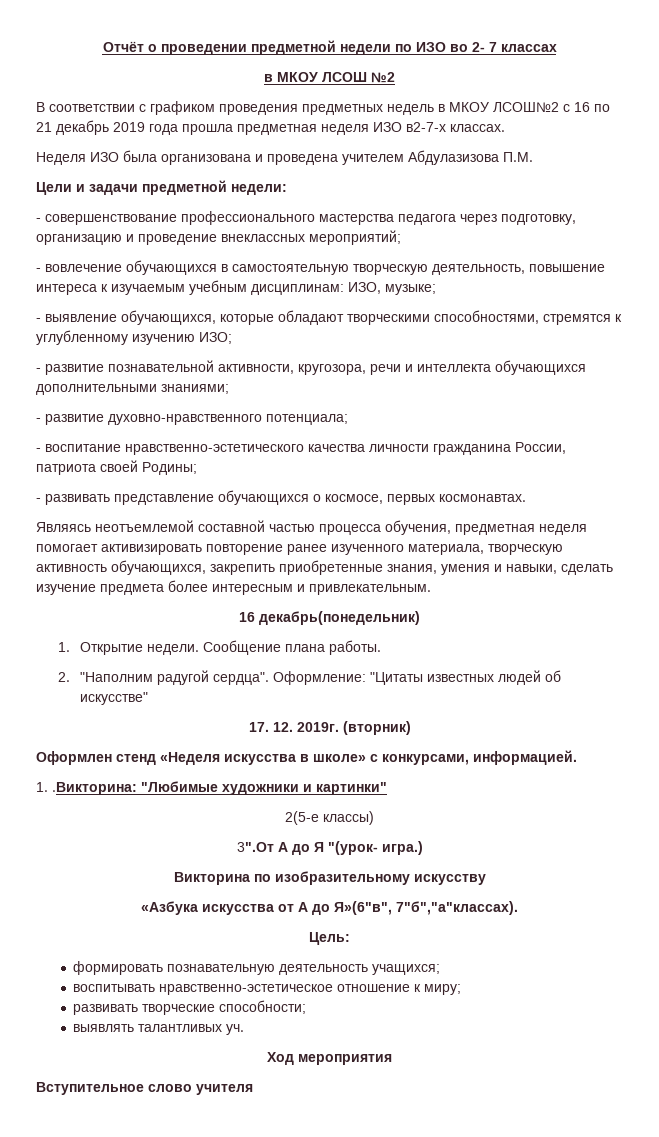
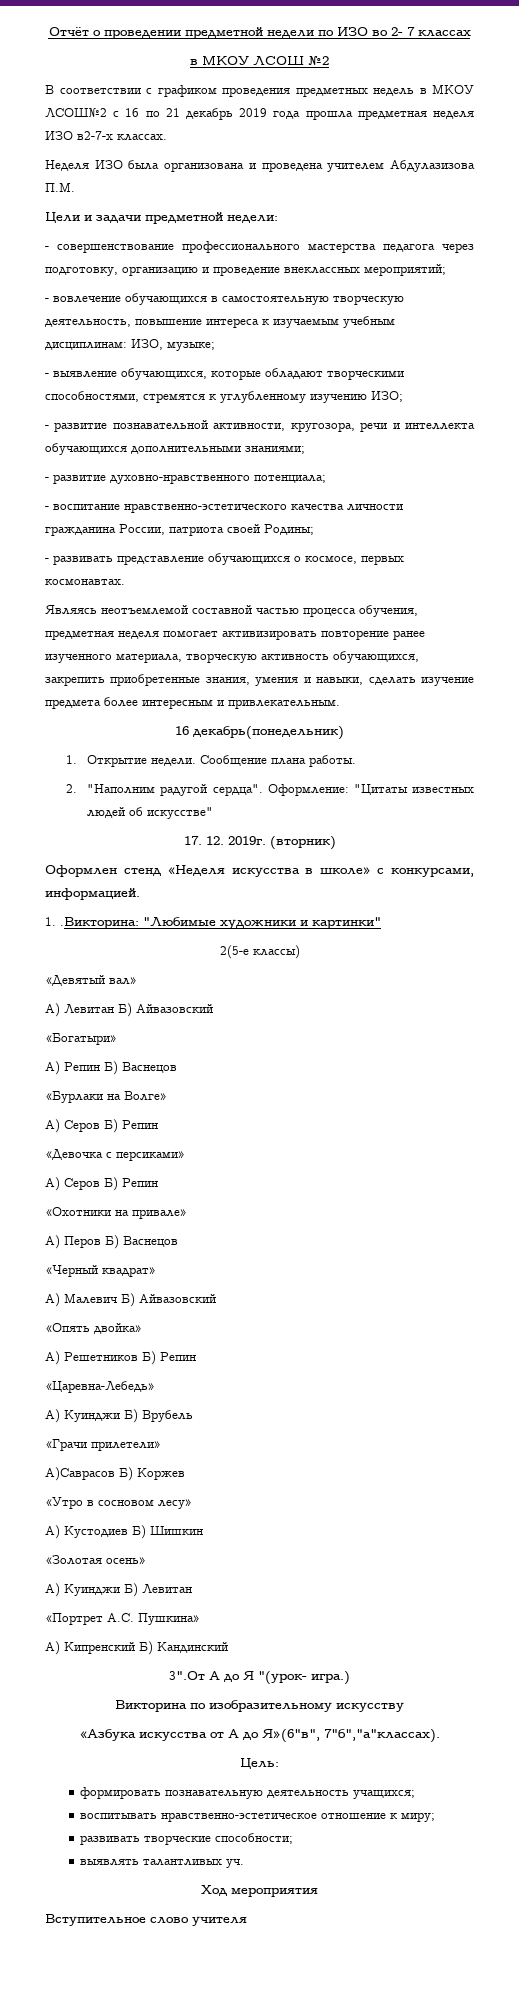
(374, 818) none -> [45,975,137,986] [45,1003,213,1017] [45,1033,117,1045] [45,1061,177,1075] [45,1091,167,1103] [45,1119,158,1133] [45,1149,185,1161] [45,1177,158,1191] [45,1207,187,1219] [45,1235,178,1249] [45,1265,156,1277] [45,1293,216,1307] [45,1323,142,1334] [45,1351,196,1365] [45,1381,155,1393] [45,1409,193,1423] [45,1439,161,1451] [45,1467,185,1481] [45,1497,192,1509] [45,1525,203,1539] [45,1555,146,1565] [45,1583,192,1597] [45,1613,200,1625] [45,1641,228,1655] // «Девятый вал» // А) Левитан Б) Айвазовский // «Богатыри» // А) Репин Б) Васнецов // «Бурлаки на Волге» // А) Серов Б) Репин // «Девочка с персиками» // А) Серов Б) Репин // «Охотники на привале» // А) Перов Б) Васнецов // «Черный квадрат» // А) Малевич Б) Айвазовский // «Опять двойка» // А) Решетников Б) Репин // «Царевна-Лебедь» // А) Куинджи Б) Врубель // «Грачи прилетели» // А)Саврасов Б) Коржев // «Утро в сосновом лесу» // А) Кустодиев Б) Шишкин // «Золотая осень» // А) Куинджи Б) Левитан // «Портрет А.С. Пушкина» // А) Кипренский Б) Кандинский

